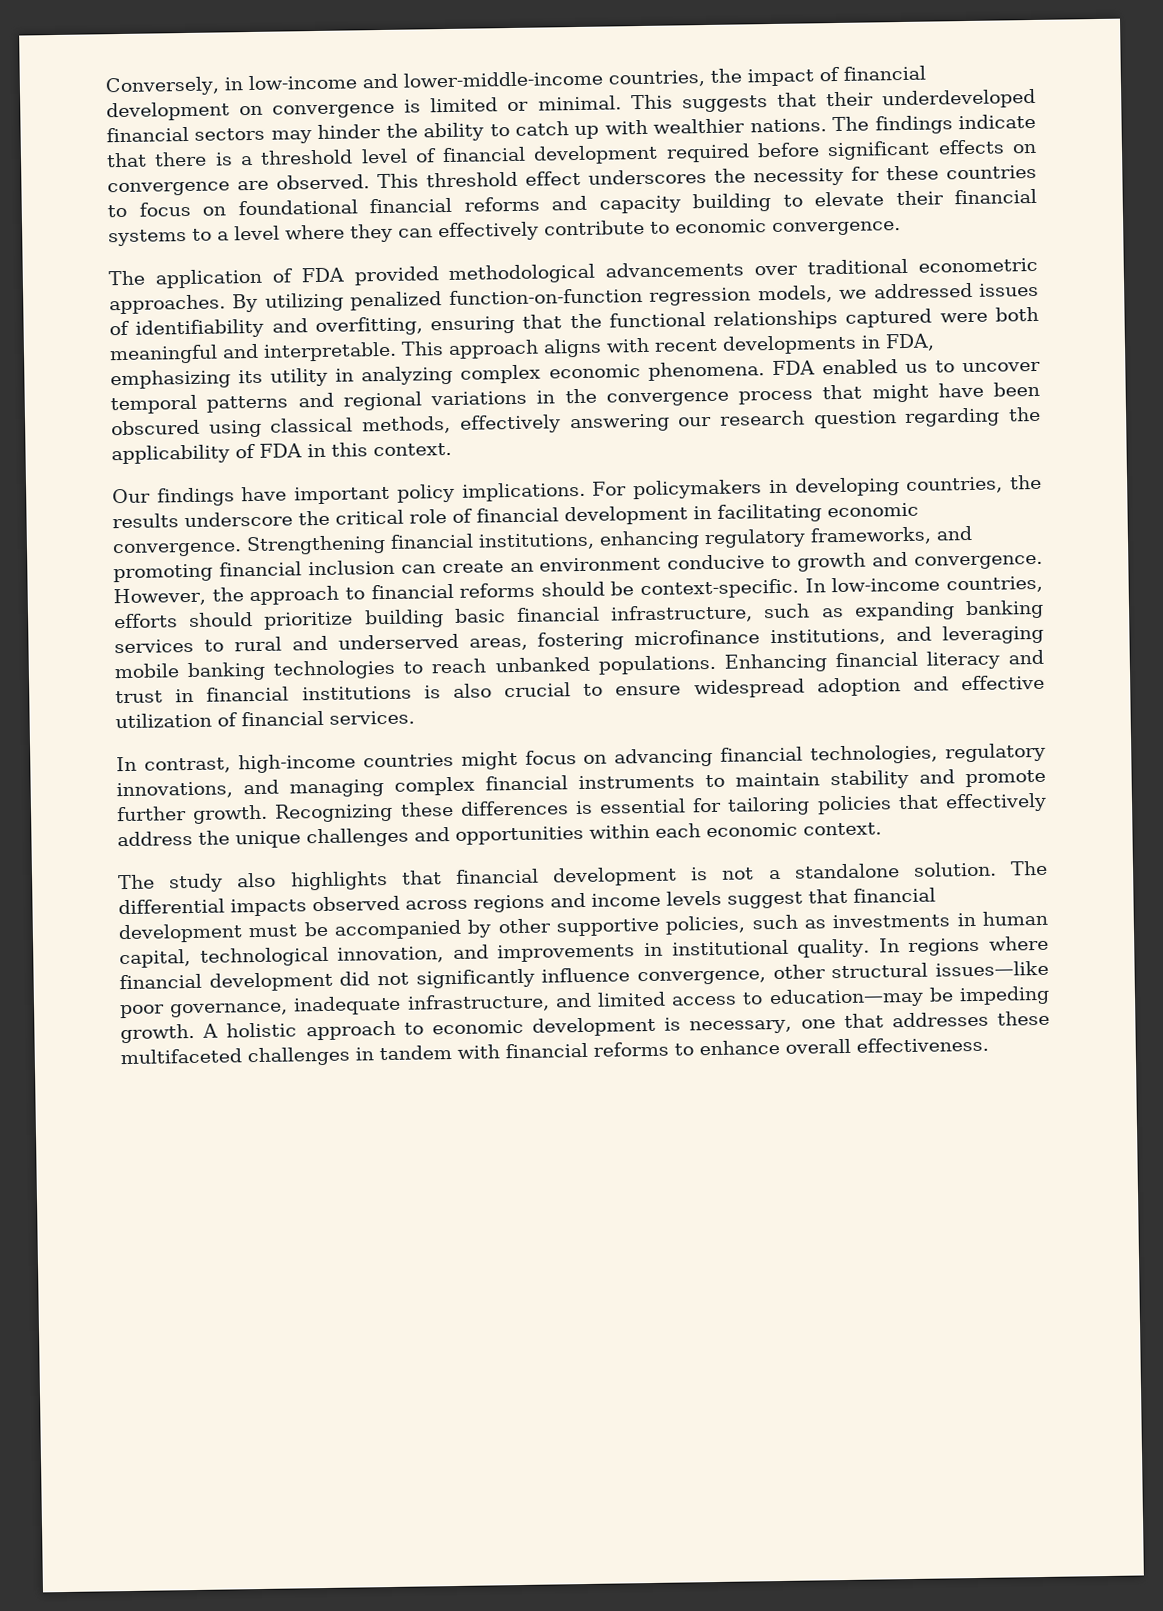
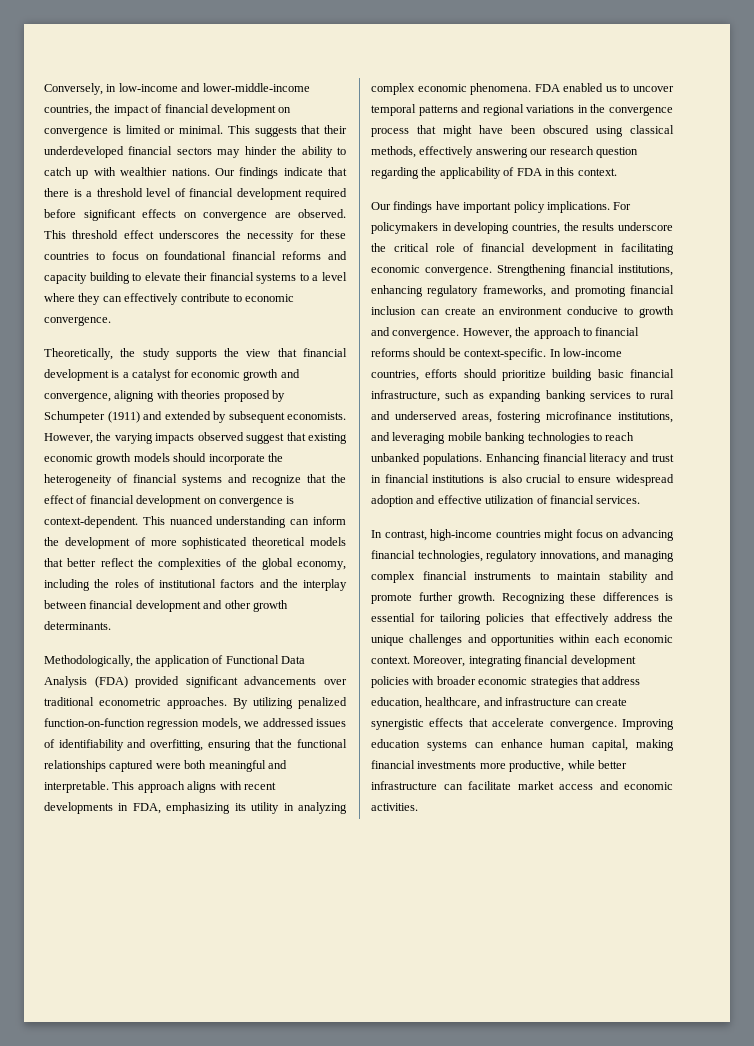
[832,116,870,132] The -> [214,168,235,176] Our
[108,263,596,289] The application of FDA provided methodological -> [44,348,347,360] [44,369,300,381] [44,390,285,402] [44,411,346,423] [44,432,347,444] [44,453,283,465] [44,474,346,486] [44,495,295,507] [44,516,347,528] [44,537,346,549] [44,558,346,570] [44,579,347,591] [44,600,288,612] [44,621,111,630] [44,655,305,667] [44,676,238,688] Theoretically, the study supports the view that financial development is a catalyst for economic growth and convergence, aligning with theories proposed by Schumpeter (1911) and extended by subsequent economists. However, the varying impacts observed suggest that existing economic growth models should incorporate the heterogeneity of financial systems and recognize that the effect of financial development on convergence is context-dependent. This nuanced understanding can inform the development of more sophisticated theoretical models that better reflect the complexities of the global economy, including the roles of institutional factors and the interplay between financial development and other growth determinants. // Methodologically, the application of Functional Data Analysis (FDA) provided significant
[118,860,1048,893] [118,887,936,917] [118,910,1049,944] [119,935,1049,969] [119,960,1049,992] [120,985,1051,1019] [120,1010,1051,1044] [120,1036,989,1067] // The study also highlights that financial development is not a standalone solution. The differential impacts observed across regions and income levels suggest that financial development must be accompanied by other supportive policies, such as investments in human capital, technological innovation, and improvements in institutional quality. In regions where financial development did not significantly influence convergence, other structural issues—like poor governance, inadequate infrastructure, and limited access to education—may be impeding growth. A holistic approach to economic development is necessary, one that addresses these multifaceted challenges in tandem with financial reforms to enhance overall effectiveness. -> [413,655,636,667] [371,676,641,688] [371,697,627,709] [371,718,674,730] [371,739,674,751] [371,760,627,772] [371,781,673,790] [371,803,418,811] Moreover, integrating financial development policies with broader economic strategies that address education, healthcare, and infrastructure can create synergistic effects that accelerate convergence. Improving education systems can enhance human capital, making financial investments more productive, while better infrastructure can facilitate market access and economic activities.

